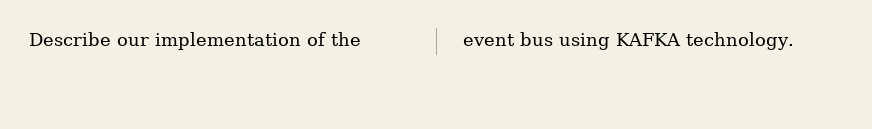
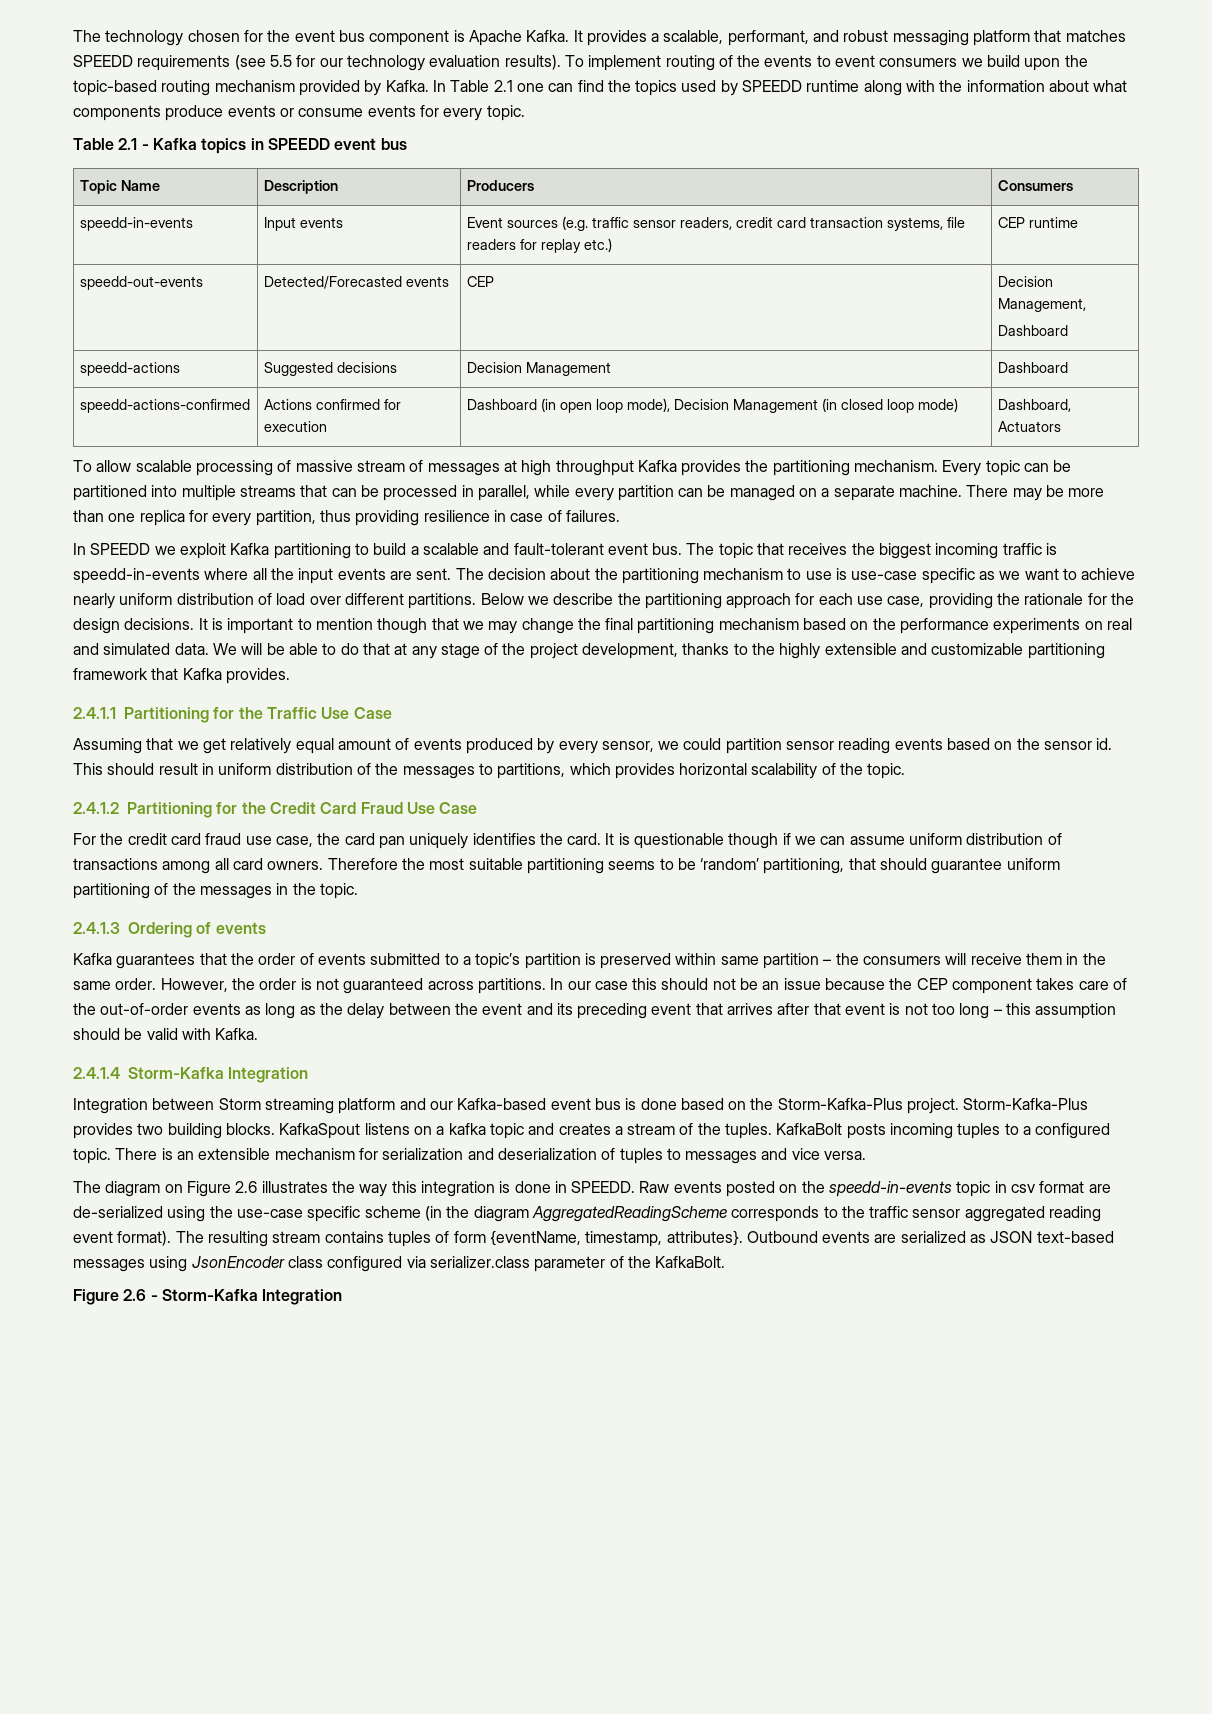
[29,32,794,50] Describe our implementation of the event bus using KAFKA technology. -> [73,30,1126,46] [73,55,1088,71] [73,80,1128,96] [73,105,525,121] [73,138,407,154] [79,180,160,194] [263,180,338,194] [466,180,534,191] [997,180,1073,191] [79,217,193,231] [263,217,343,231] [466,216,965,231] [466,238,612,253] [997,217,1078,228] [79,276,203,290] [263,276,449,289] [466,276,494,287] [997,276,1053,287] [997,298,1086,312] [997,325,1068,336] [79,362,180,376] [263,362,397,376] [466,362,611,376] [997,362,1068,373] [79,399,250,413] [263,399,401,410] [263,421,327,432] [466,398,958,413] [997,399,1071,412] [997,421,1061,432] [73,460,1072,476] [73,485,1105,501] [73,510,620,526] [73,543,1058,559] [73,568,1136,584] [73,593,1135,609] [73,618,1133,634] [73,643,1105,659] [73,668,290,684] [73,707,392,723] [73,738,1113,754] [73,763,906,779] [73,802,478,818] [73,833,1062,849] [73,858,1060,874] [73,883,358,899] [73,922,266,938] [73,953,1106,969] [73,978,1128,994] [73,1003,1117,1019] [73,1028,259,1040] [73,1067,309,1083] [73,1098,1089,1114] [73,1123,1111,1139] [73,1148,867,1164] [73,1181,1111,1197] [73,1206,1102,1222] [73,1230,1114,1247] [73,1256,726,1272] [73,1289,343,1305] The technology chosen for the event bus component is Apache Kafka. It provides a scalable, performant, and robust messaging platform that matches SPEEDD requirements (see 5.5 for our technology evaluation results). To implement routing of the events to event consumers we build upon the topic-based routing mechanism provided by Kafka. In Table 2.1 one can find the topics used by SPEEDD runtime along with the information about what components produce events or consume events for every topic. // Table 2.1 - Kafka topics in SPEEDD event bus // Topic Name | Description | Producers | Consumers // speedd-in-events | Input events | Event sources (e.g. traffic sensor readers, credit card transaction systems, file readers for replay etc.) | CEP runtime // speedd-out-events | Detected/Forecasted events | CEP | Decision Management, // Dashboard // speedd-actions | Suggested decisions | Decision Management | Dashboard // speedd-actions-confirmed | Actions confirmed for execution | Dashboard (in open loop mode), Decision Management (in closed loop mode) | Dashboard, Actuators // To allow scalable processing of massive stream of messages at high throughput Kafka provides the partitioning mechanism. Every topic can be partitioned into multiple streams that can be processed in parallel, while every partition can be managed on a separate machine. There may be more than one replica for every partition, thus providing resilience in case of failures. // In SPEEDD we exploit Kafka partitioning to build a scalable and fault-tolerant event bus. The topic that receives the biggest incoming traffic is speedd-in-events where all the input events are sent. The decision about the partitioning mechanism to use is use-case specific as we want to achieve nearly uniform distribution of load over different partitions. Below we describe the partitioning approach for each use case, providing the rationale for the design decisions. It is important to mention though that we may change the final partitioning mechanism based on the performance experiments on real and simulated data. We will be able to do that at any stage of the project development, thanks to the highly extensible and customizable partitioning framework that Kafka provides. // 2.4.1.1 Partitioning for the Traffic Use Case // Assuming that we get relatively equal amount of events produced by every sensor, we could partition sensor reading events based on the sensor id. This should result in uniform distribution of the messages to partitions, which provides horizontal scalability of the topic. // 2.4.1.2 Partitioning for the Credit Card Fraud Use Case // For the credit card fraud use case, the card pan uniquely identifies the card. It is questionable though if we can assume uniform distribution of transactions among all card owners. Therefore the most suitable partitioning seems to be ‘random’ partitioning, that should guarantee uniform partitioning of the messages in the topic. // 2.4.1.3 Ordering of events // Kafka guarantees that the order of events submitted to a topic’s partition is preserved within same partition – the consumers will receive them in the same order. However, the order is not guaranteed across partitions. In our case this should not be an issue because the CEP component takes care of the out-of-order events as long as the delay between the event and its preceding event that arrives after that event is not too long – this assumption should be valid with Kafka. // 2.4.1.4 Storm-Kafka Integration // Integration between Storm streaming platform and our Kafka-based event bus is done based on the Storm-Kafka-Plus project. Storm-Kafka-Plus provides two building blocks. KafkaSpout listens on a kafka topic and creates a stream of the tuples. KafkaBolt posts incoming tuples to a configured topic. There is an extensible mechanism for serialization and deserialization of tuples to messages and vice versa. // The diagram on Figure 2.6 illustrates the way this integration is done in SPEEDD. Raw events posted on the speedd-in-events topic in csv format are de-serialized using the use-case specific scheme (in the diagram AggregatedReadingScheme corresponds to the traffic sensor aggregated reading event format). The resulting stream contains tuples of form {eventName, timestamp, attributes}. Outbound events are serialized as JSON text-based messages using JsonEncoder class configured via serializer.class parameter of the KafkaBolt. // Figure 2.6 - Storm-Kafka Integration

